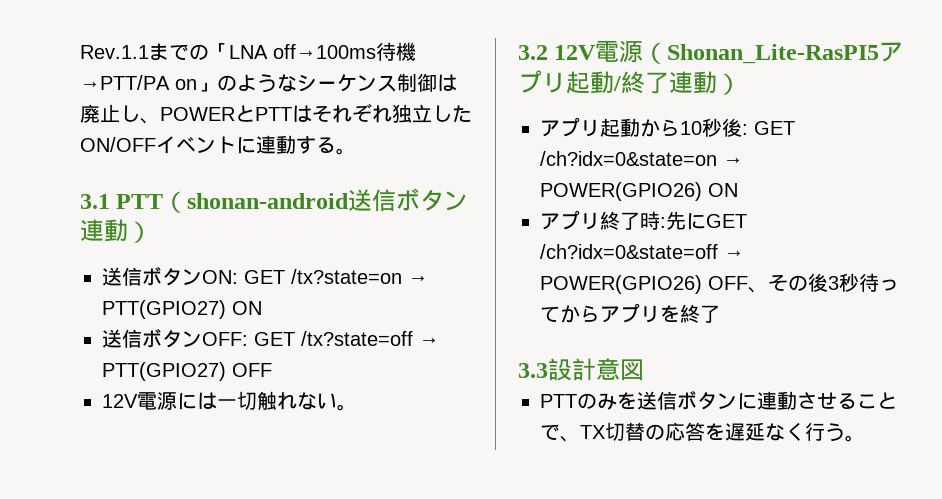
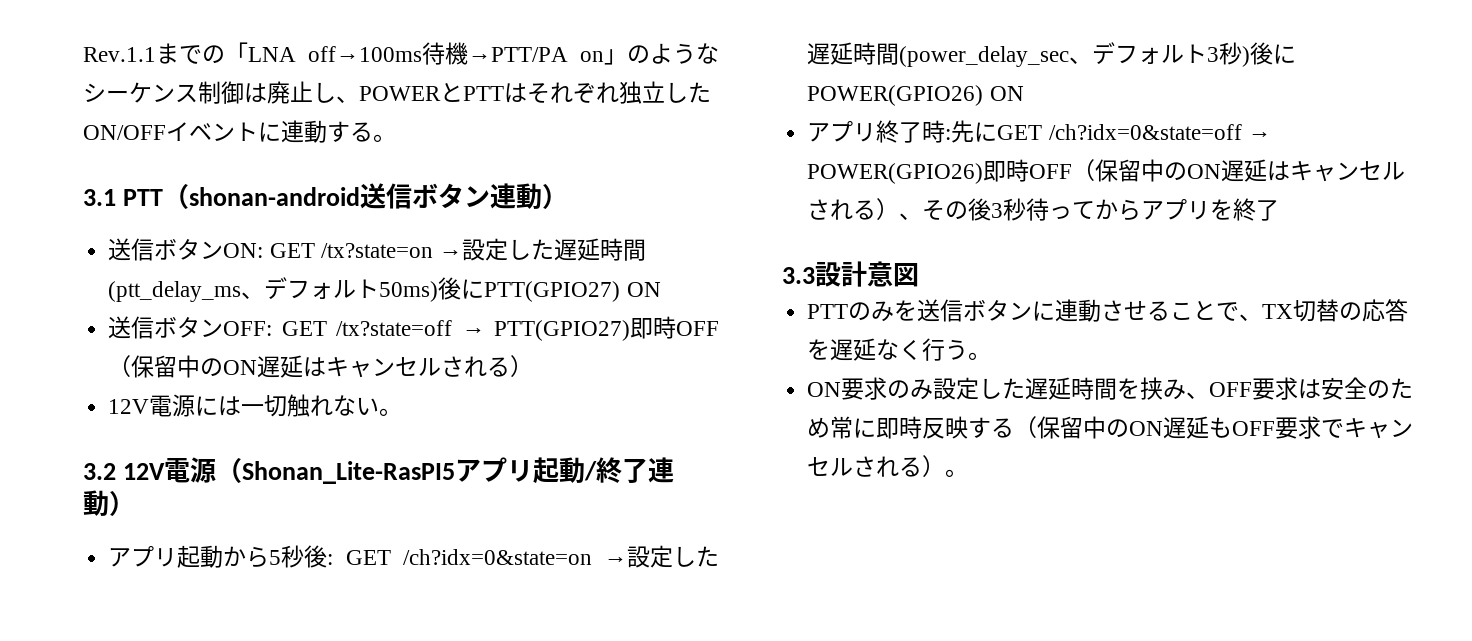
(428, 279) none -> [461,238,646,261] [108,277,485,302] 設定した遅延時間(ptt_delay_ms、デフォルト50ms)後に
[232,363,272,377] OFF -> [630,316,719,339] [108,355,534,378] 即時OFF（保留中のON遅延はキャンセルされる）
[680,121,702,135] 10 -> [269,550,282,565] 5
(743, 161) none -> [627,545,720,568] [807,42,1297,67] 設定した遅延時間(power_delay_sec、デフォルト3秒)後に
[708,276,748,290] OFF -> [983,159,1406,182] [807,198,900,220] 即時OFF（保留中のON遅延はキャンセルされる）
(865, 438) none -> [807,377,1414,400] [807,416,1414,439] [807,455,969,477] // ON要求のみ設定した遅延時間を挟み、OFF要求は安全のため常に即時反映する（保留中のON遅延もOFF要求でキャンセルされる）。

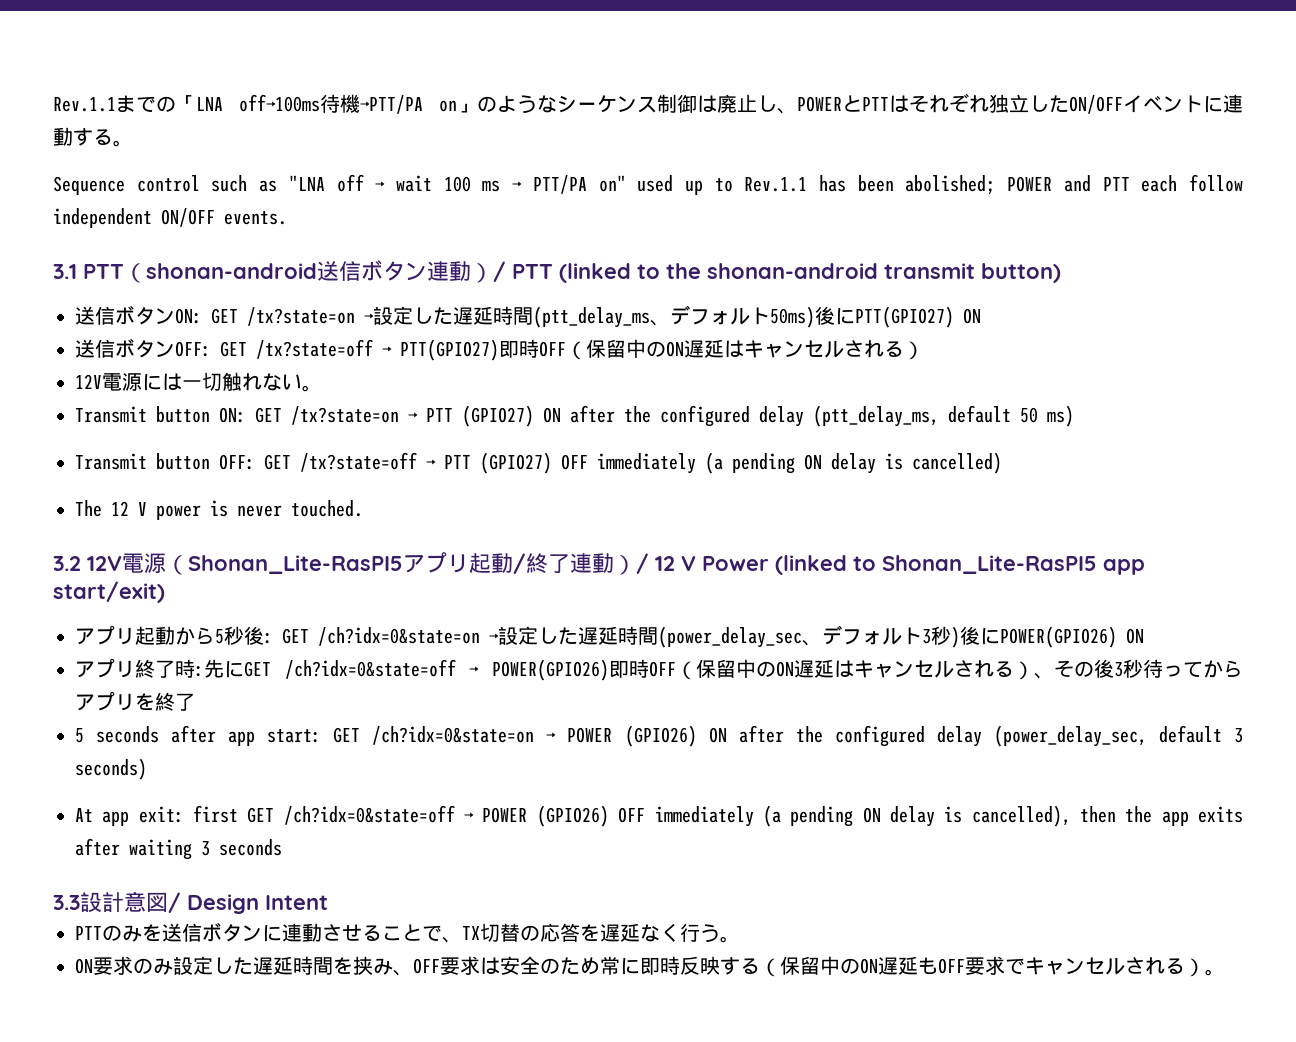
(396, 138) none -> [53,174,1243,195] [53,208,287,228] // Sequence control such as "LNA off → wait 100 ms → PTT/PA on" used up to Rev.1.1 has been abolished; POWER and PTT each follow independent ON/OFF events.
(569, 196) none -> [493,261,1061,283] / PTT (linked to the shonan-android transmit button)
(403, 412) none -> [75,405,1074,427] [75,452,1002,474] [75,500,363,520] // Transmit button ON: GET /tx?state=on → PTT (GPIO27) ON after the configured delay (ptt_delay_ms, default 50 ms) // Transmit button OFF: GET /tx?state=off → PTT (GPIO27) OFF immediately (a pending ON delay is cancelled) // The 12 V power is never touched.
(135, 503) none -> [636,553,1145,575] [53,581,165,603] / 12 V Power (linked to Shonan_Lite-RasPI5 app start/exit)
(1280, 210) none -> [75,725,1243,747] [75,758,147,780] [75,805,1243,827] [75,838,282,860] // 5 seconds after app start: GET /ch?idx=0&state=on → POWER (GPIO26) ON after the configured delay (power_delay_sec, default 3 seconds) // At app exit: first GET /ch?idx=0&state=off → POWER (GPIO26) OFF immediately (a pending ON delay is cancelled), then the app exits after waiting 3 seconds
(919, 275) none -> [168,892,328,914] / Design Intent

